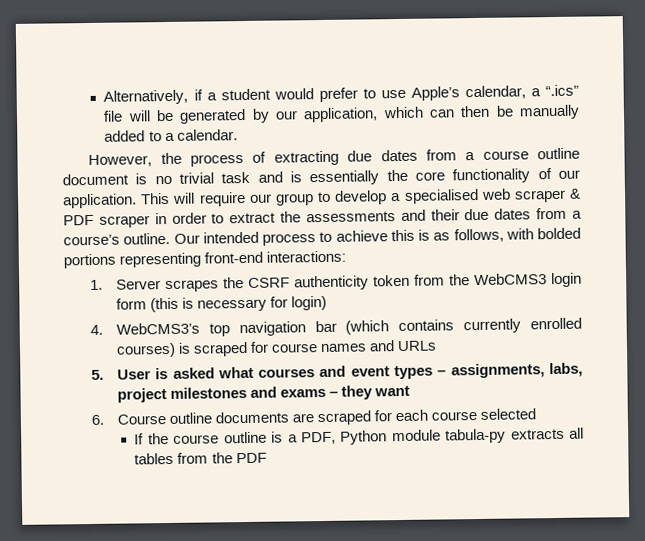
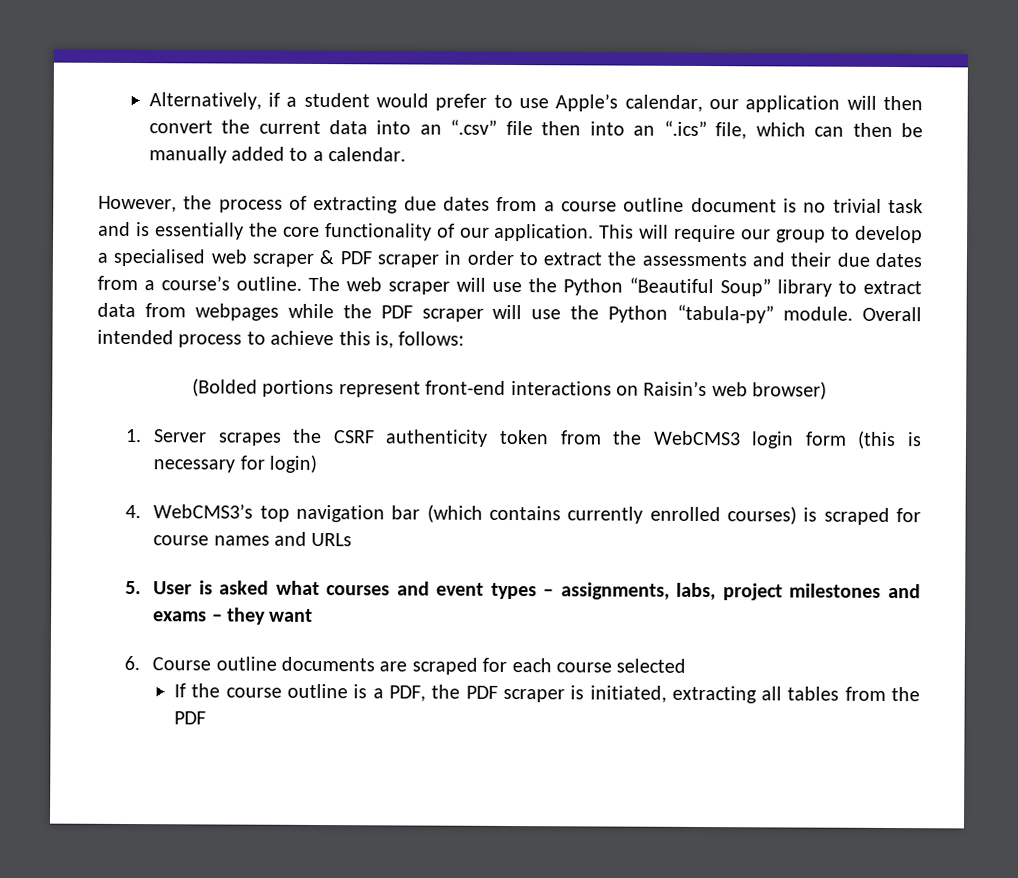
[530,84,579,97] [103,107,379,124] a “.ics” file will be generated by our application, -> [708,95,924,113] [148,119,748,140] our application will then convert the current data into an “.csv” file then into an “.ics” file,
[173,233,200,244] Our -> [308,276,922,297] [97,302,922,324] The web scraper will use the Python “Beautiful Soup” library to extract data from webpages while the PDF scraper will use the Python “tabula-py” module. Overall
[418,227,581,243] [63,250,347,269] is as follows, with bolded portions representing front-end interactions: -> [375,331,465,349] [191,378,828,400] is, follows: // (Bolded portions represent front-end interactions on Raisin’s web browser)
[340,428,565,445] Python module tabula-py extracts -> [431,684,757,704] the PDF scraper is initiated, extracting

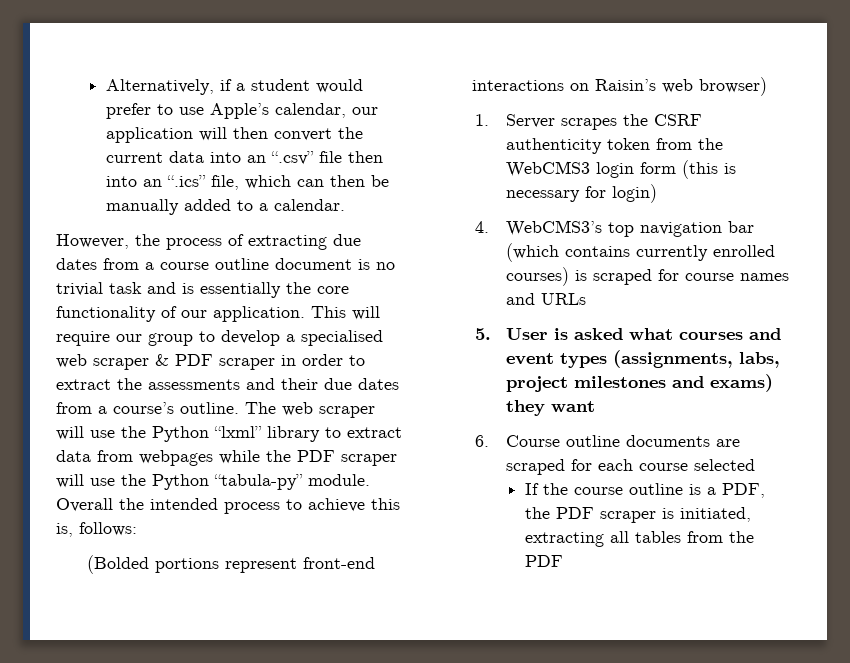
[629,277,771,297] “Beautiful Soup” -> [214,426,262,438] “lxml”
(922, 314) none -> [119,498,144,510] the
[543,582,670,600] – assignments, -> [612,350,733,368] (assignments,
[153,611,223,622] exams – -> [709,374,773,392] exams)

